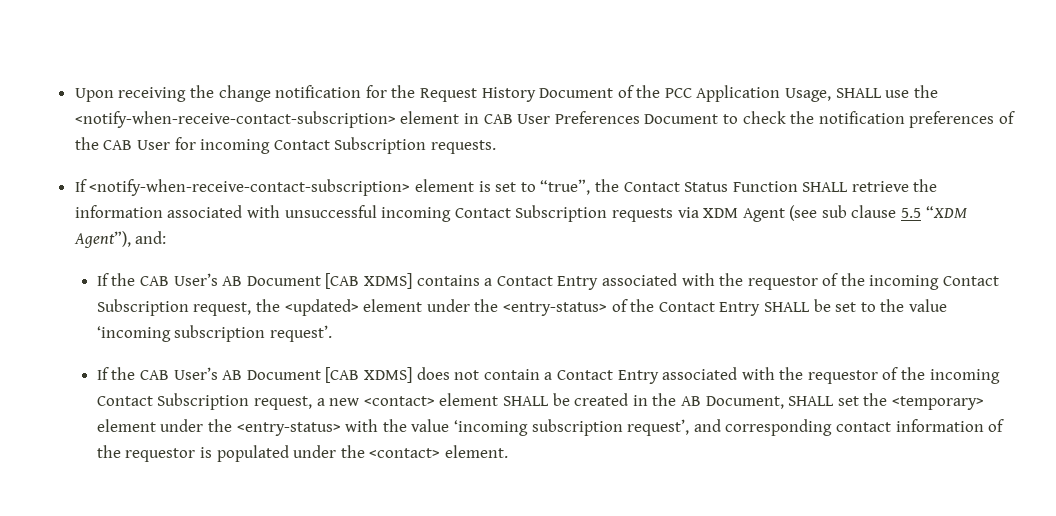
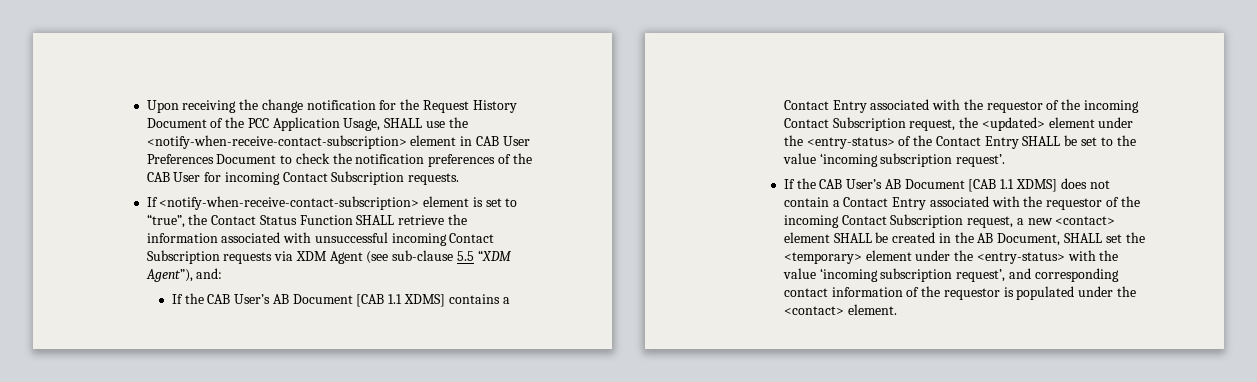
[821,205,897,218] sub clause -> [392,250,454,261] sub-clause
(360, 281) none -> [388,294,403,304] 1.1
(360, 375) none -> [1000,179,1015,189] 1.1

